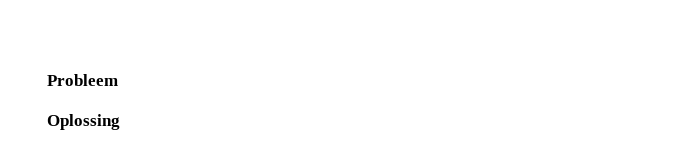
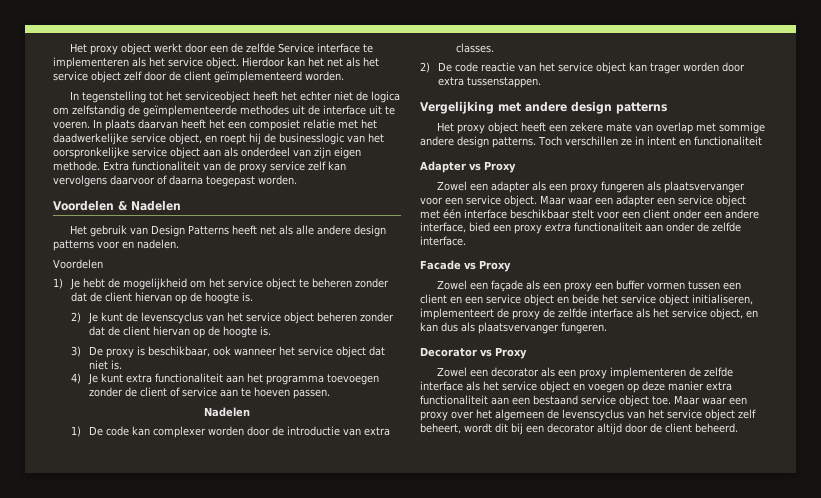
[47,74,118,86] [47,114,120,130] Probleem // Oplossing -> [69,43,373,55] [53,57,379,69] [53,71,344,83] [69,91,400,103] [53,105,395,117] [53,119,377,131] [53,133,384,145] [53,147,361,159] [53,161,346,173] [53,175,297,187] [53,200,181,211] [69,225,386,237] [53,239,179,251] [53,259,103,269] [53,278,390,290] [71,292,254,304] [71,312,395,324] [89,326,272,338] [71,346,386,358] [89,360,123,370] [71,373,380,385] [89,387,331,399] [204,407,250,417] [71,426,391,438] [456,43,495,53] [420,62,746,74] [438,77,542,88] [420,101,667,114] [436,122,765,134] [420,136,762,148] [420,161,516,173] [436,181,745,193] [420,195,746,207] [420,209,759,219] [420,222,741,234] [420,236,466,246] [420,260,511,272] [436,280,741,292] [420,294,753,306] [420,308,758,320] [420,322,607,334] [420,347,527,359] [436,367,733,379] [420,381,732,393] [420,395,747,407] [420,409,756,421] [420,423,738,435] Het proxy object werkt door een de zelfde Service interface te implementeren als het service object. Hierdoor kan het net als het service object zelf door de client geïmplementeerd worden. // In tegenstelling tot het serviceobject heeft het echter niet de logica om zelfstandig de geïmplementeerde methodes uit de interface uit te voeren. In plaats daarvan heeft het een composiet relatie met het daadwerkelijke service object, en roept hij de businesslogic van het oorspronkelijke service object aan als onderdeel van zijn eigen methode. Extra functionaliteit van de proxy service zelf kan vervolgens daarvoor of daarna toegepast worden. // Voordelen & Nadelen // Het gebruik van Design Patterns heeft net als alle andere design patterns voor en nadelen. // Voordelen // 1) Je hebt de mogelijkheid om het service object te beheren zonder dat de client hiervan op de hoogte is. // 2) Je kunt de levenscyclus van het service object beheren zonder dat de client hiervan op de hoogte is. // 3) De proxy is beschikbaar, ook wanneer het service object dat niet is. // 4) Je kunt extra functionaliteit aan het programma toevoegen zonder de client of service aan te hoeven passen. // Nadelen // 1) De code kan complexer worden door de introductie van extra classes. // 2) De code reactie van het service object kan trager worden door extra tussenstappen. // Vergelijking met andere design patterns // Het proxy object heeft een zekere mate van overlap met sommige andere design patterns. Toch verschillen ze in intent en functionaliteit // Adapter vs Proxy // Zowel een adapter als een proxy fungeren als plaatsvervanger voor een service object. Maar waar een adapter een service object met één interface beschikbaar stelt voor een client onder een andere interface, bied een proxy extra functionaliteit aan onder de zelfde interface. // Facade vs Proxy // Zowel een façade als een proxy een buffer vormen tussen een client en een service object en beide het service object initialiseren, implementeert de proxy de zelfde interface als het service object, en kan dus als plaatsvervanger fungeren. // Decorator vs Proxy // Zowel een decorator als een proxy implementeren de zelfde interface als het service object en voegen op deze manier extra functionaliteit aan een bestaand service object toe. Maar waar een proxy over het algemeen de levenscyclus van het service object zelf beheert, wordt dit bij een decorator altijd door de client beheerd.

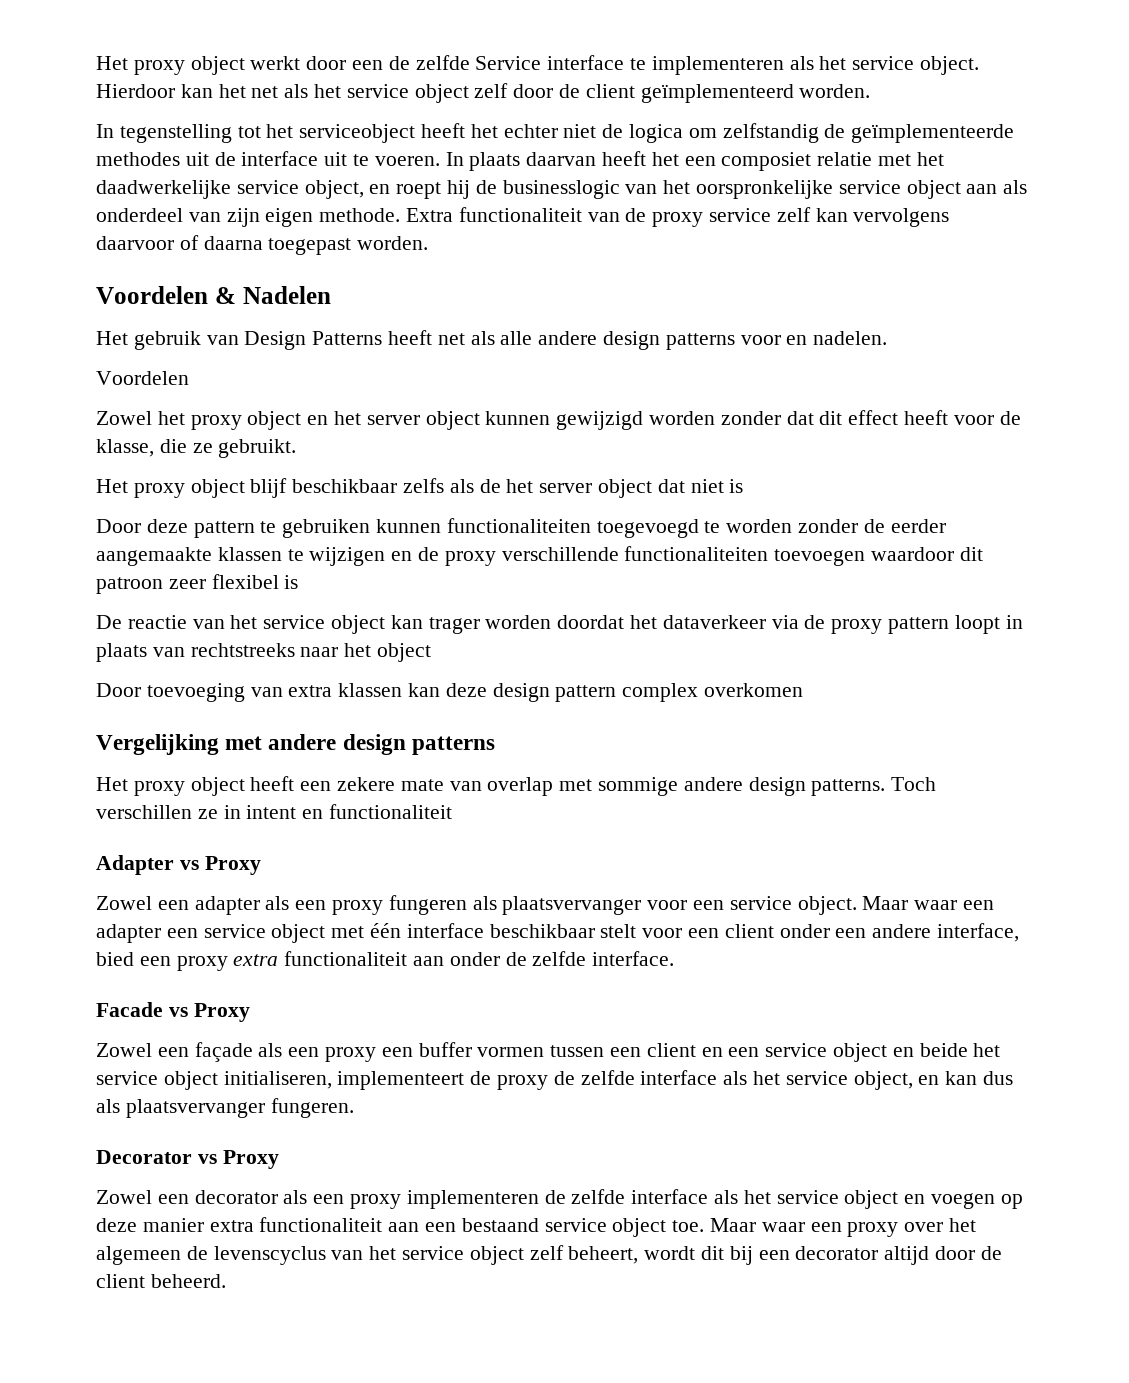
[53,278,390,290] [71,292,254,304] [71,312,395,324] [89,326,272,338] [71,346,386,358] [89,360,123,370] [71,373,380,385] [89,387,331,399] [204,407,250,417] [71,426,391,438] [456,43,495,53] [420,62,479,73] 1) Je hebt de mogelijkheid om het service object te beheren zonder dat de client hiervan op de hoogte is. // 2) Je kunt de levenscyclus van het service object beheren zonder dat de client hiervan op de hoogte is. // 3) De proxy is beschikbaar, ook wanneer het service object dat niet is. // 4) Je kunt extra functionaliteit aan het programma toevoegen zonder de client of service aan te hoeven passen. // Nadelen // 1) De code kan complexer worden door de introductie van extra classes. // 2) De code -> [96,410,1021,430] [96,439,297,458] [96,478,744,498] [96,518,946,538] [96,546,983,566] [96,574,299,594] [96,615,122,629] Zowel het proxy object en het server object kunnen gewijzigd worden zonder dat dit effect heeft voor de klasse, die ze gebruikt. // Het proxy object blijf beschikbaar zelfs als de het server object dat niet is // Door deze pattern te gebruiken kunnen functionaliteiten toegevoegd te worden zonder de eerder aangemaakte klassen te wijzigen en de proxy verschillende functionaliteiten toevoegen waardoor dit patroon zeer flexibel is // De
[722,62,746,72] [438,77,542,88] door extra tussenstappen. -> [557,615,1023,634] [96,643,432,662] [96,683,804,702] doordat het dataverkeer via de proxy pattern loopt in plaats van rechtstreeks naar het object // Door toevoeging van extra klassen kan deze design pattern complex overkomen

